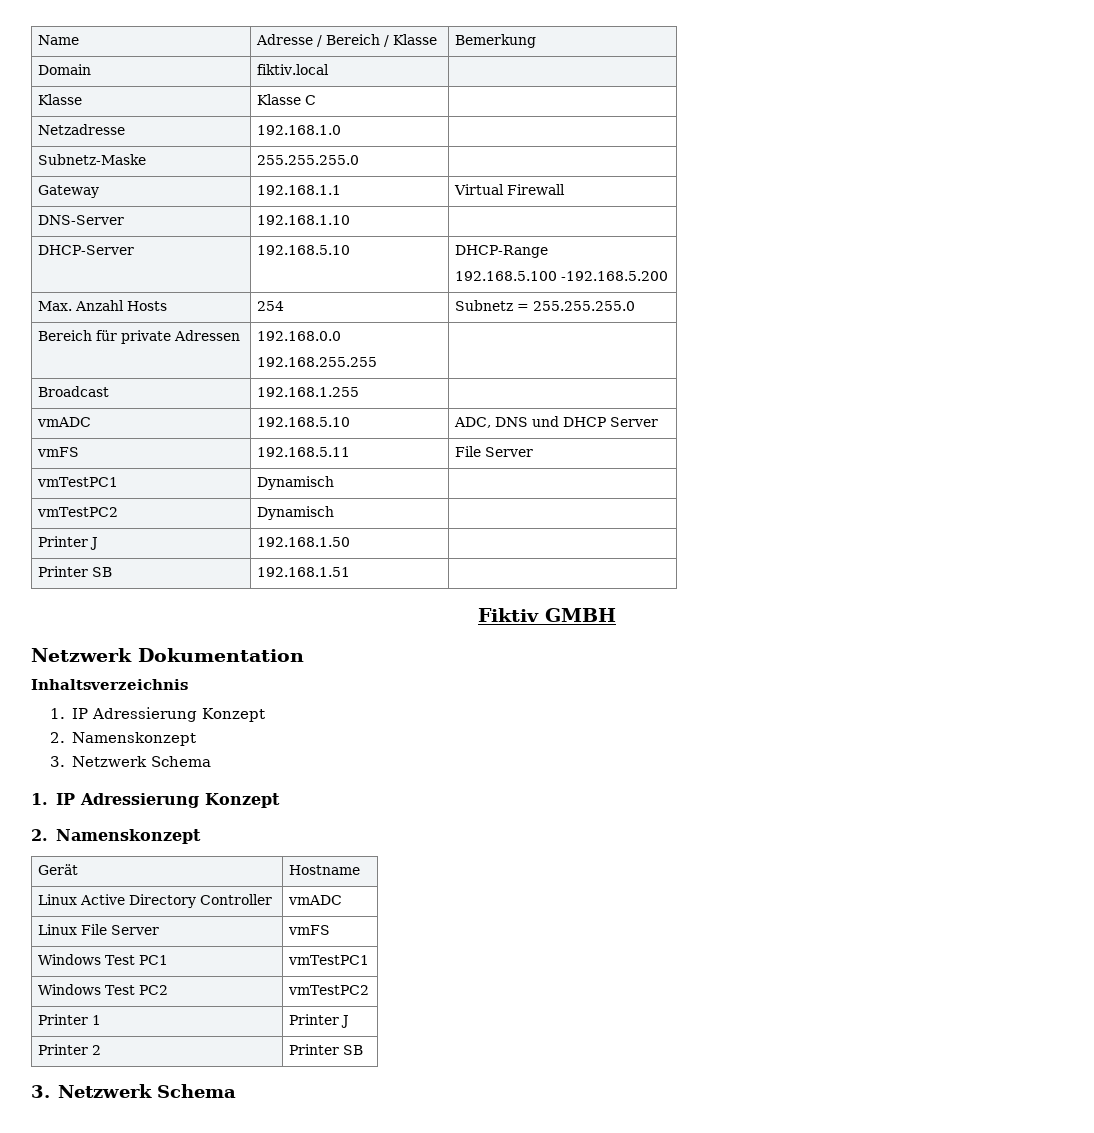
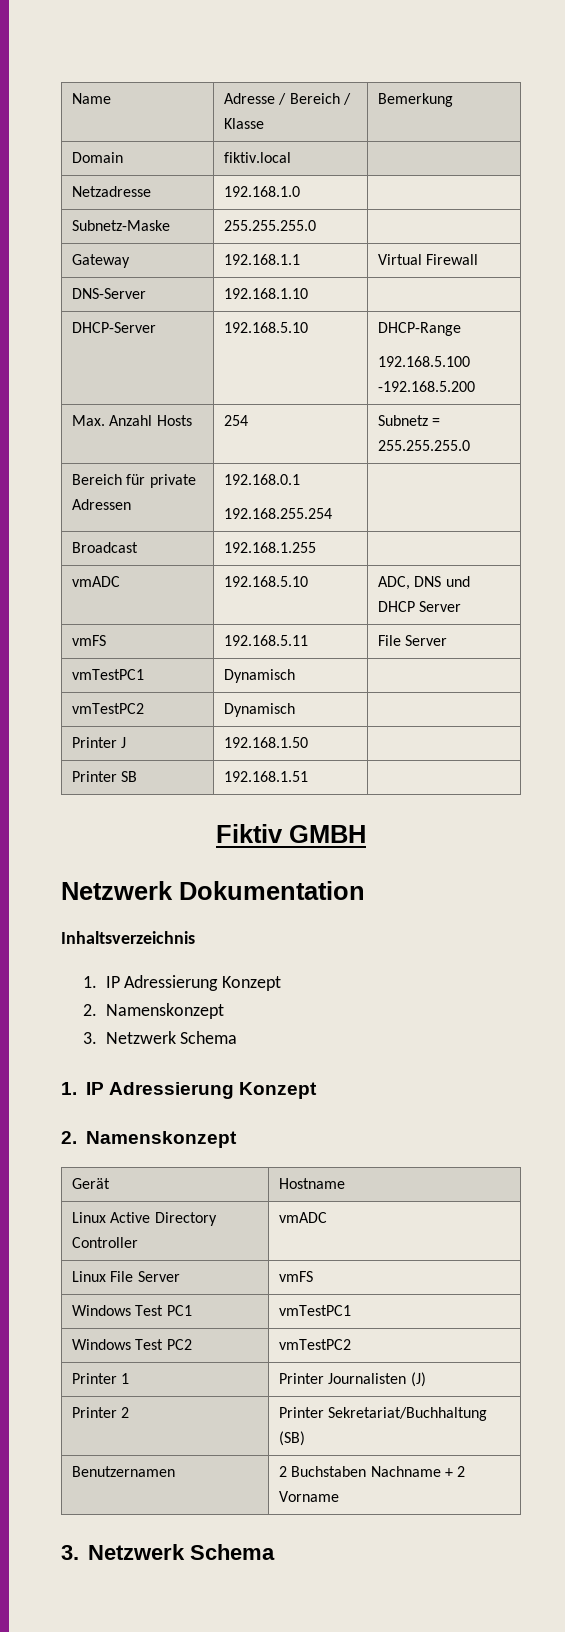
[38,94,83,105] [257,94,317,105] // Klasse | Klasse C | -> (292, 157) none
[257,331,342,341] [257,357,378,367] 192.168.0.0 // 192.168.255.255 -> [224,474,301,485] [224,508,333,519] 192.168.0.1 // 192.168.255.254
[341,1015,350,1028] J -> [328,1372,426,1387] Journalisten (J)
[343,1045,364,1055] SB -> [328,1407,488,1421] [279,1431,306,1446] [72,1466,176,1477] [279,1466,466,1477] [279,1491,340,1502] Sekretariat/Buchhaltung (SB) // Benutzernamen | 2 Buchstaben Nachname + 2 Vorname

